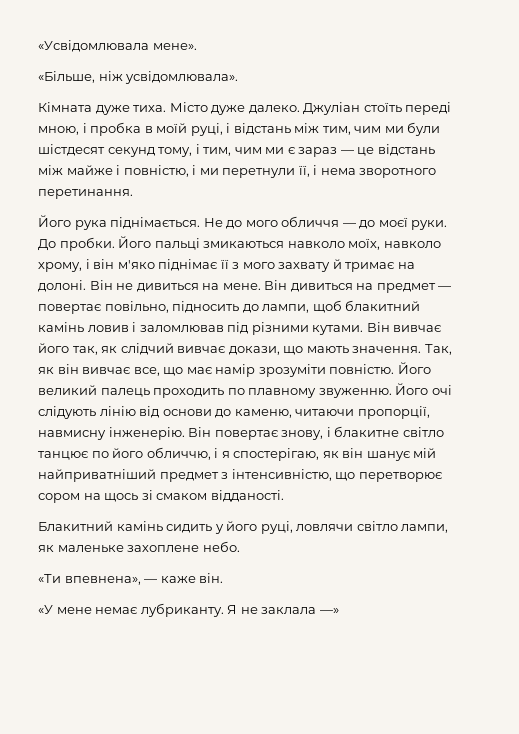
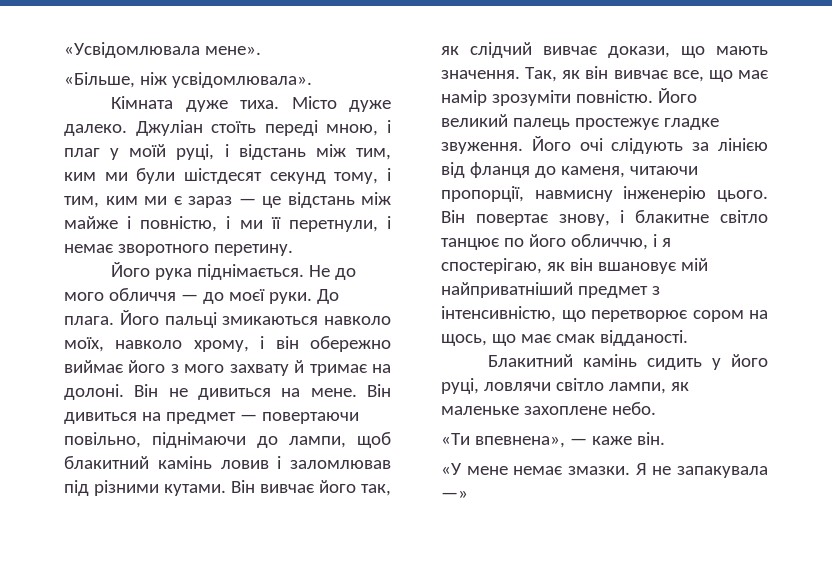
[90,122,153,136] пробка в -> [64,148,120,160] плаг у
[354,126,382,133] чим -> [64,172,96,181] ким
[234,147,262,154] чим -> [105,196,138,205] ким
[222,165,437,178] [38,189,133,199] перетнули її, і нема зворотного перетинання. -> [270,216,391,232] [64,244,293,256] її перетнули, і немає зворотного перетину.
[59,237,115,251] пробки. -> [64,316,114,325] плага.
[117,259,229,271] м'яко піднімає її -> [310,336,391,352] [64,360,166,373] обережно виймає його
[38,301,240,314] повертає повільно, підносить -> [261,412,359,424] [64,432,246,448] повертаючи повільно, піднімаючи
[153,383,452,398] [38,406,292,419] проходить по плавному звуженню. Його очі слідують лінію від основи до каменю, -> [574,118,719,130] [441,136,768,154] [441,162,625,178] простежує гладке звуження. Його очі слідують за лінією від фланця до каменя,
[108,427,185,440] інженерію. -> [623,186,768,202] інженерію цього.
[366,451,411,461] шанує -> [597,262,677,274] вшановує
[104,490,208,502] щось зі смаком -> [441,334,595,346] щось, що має смак
[140,603,224,617] лубриканту. -> [568,466,630,475] змазки.
[261,607,317,614] заклала -> [677,466,768,478] запакувала

